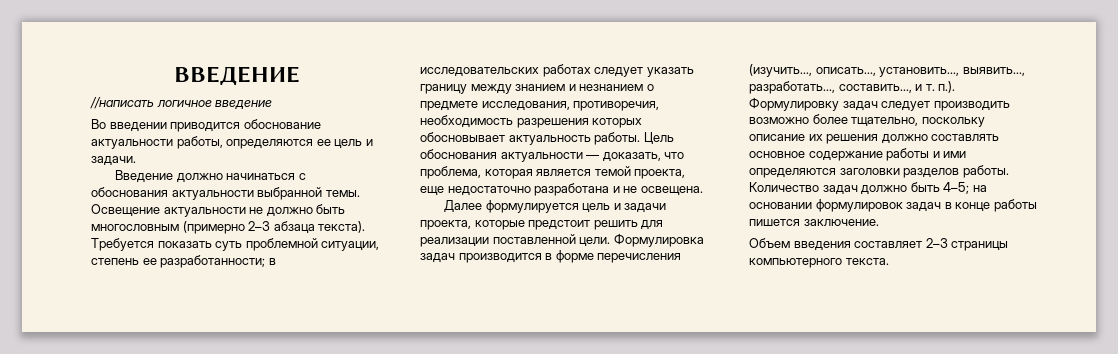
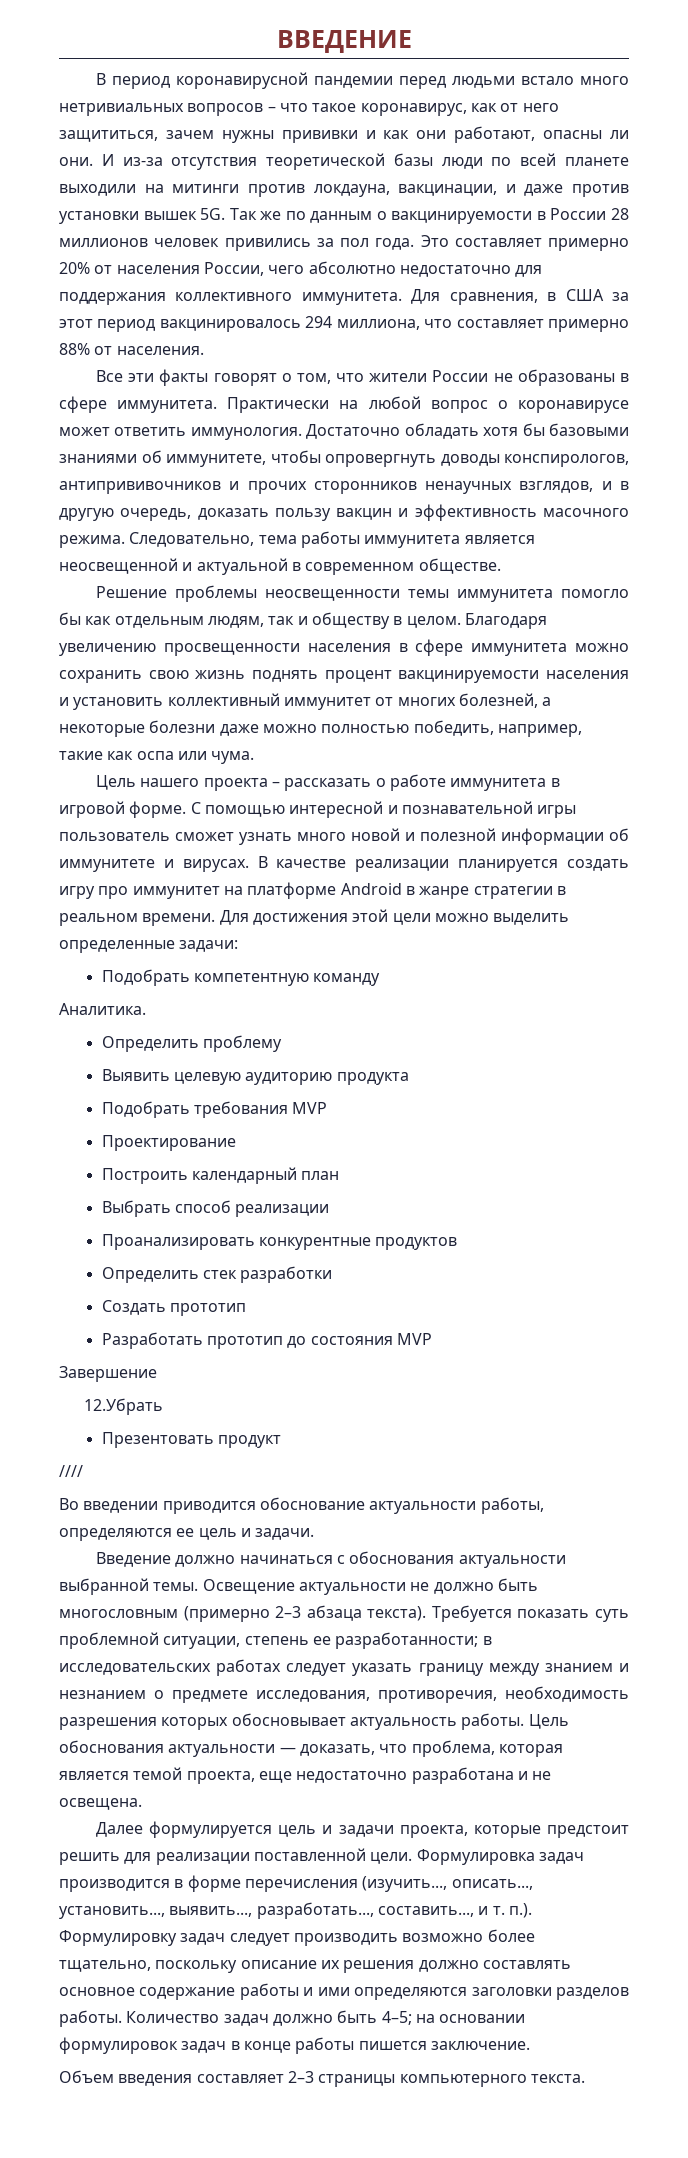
[90,97,273,110] //написать логичное введение -> [96,72,630,89] [59,103,559,116] [59,126,630,143] [59,153,629,170] [59,184,629,197] [59,208,630,224] [59,235,629,251] [59,261,543,277] [59,289,630,305] [59,316,629,332] [59,343,204,355] [96,369,629,386] [59,396,630,413] [59,423,629,440] [59,450,629,467] [59,481,629,494] [59,504,629,521] [59,531,535,548] [59,558,501,575] [96,585,629,602] [59,612,547,629] [59,639,629,656] [59,670,630,683] [59,693,552,710] [59,720,582,737] [59,751,255,764] [96,774,560,791] [59,801,577,818] [59,828,629,845] [59,856,629,872] [59,882,566,899] [59,909,570,926] [59,940,239,953] [101,969,381,986] [59,1003,146,1015] [101,1035,283,1052] [101,1069,409,1085] [101,1101,328,1118] [101,1135,236,1151] [101,1167,340,1184] [101,1200,330,1217] [101,1234,458,1250] [101,1266,333,1283] [101,1300,247,1316] [101,1332,433,1349] [59,1366,157,1382] [84,1398,164,1415] [101,1432,282,1448] [59,1465,83,1477] В период коронавирусной пандемии перед людьми встало много нетривиальных вопросов – что такое коронавирус, как от него защититься, зачем нужны прививки и как они работают, опасны ли они. И из-за отсутствия теоретической базы люди по всей планете выходили на митинги против локдауна, вакцинации, и даже против установки вышек 5G. Так же по данным о вакцинируемости в России 28 миллионов человек привились за пол года. Это составляет примерно 20% от населения России, чего абсолютно недостаточно для поддержания коллективного иммунитета. Для сравнения, в США за этот период вакцинировалось 294 миллиона, что составляет примерно 88% от населения. // Все эти факты говорят о том, что жители России не образованы в сфере иммунитета. Практически на любой вопрос о коронавирусе может ответить иммунология. Достаточно обладать хотя бы базовыми знаниями об иммунитете, чтобы опровергнуть доводы конспирологов, антипрививочников и прочих сторонников ненаучных взглядов, и в другую очередь, доказать пользу вакцин и эффективность масочного режима. Следовательно, тема работы иммунитета является неосвещенной и актуальной в современном обществе. // Решение проблемы неосвещенности темы иммунитета помогло бы как отдельным людям, так и обществу в целом. Благодаря увеличению просвещенности населения в сфере иммунитета можно сохранить свою жизнь поднять процент вакцинируемости населения и установить коллективный иммунитет от многих болезней, а некоторые болезни даже можно полностью победить, например, такие как оспа или чума. // Цель нашего проекта – рассказать о работе иммунитета в игровой форме. С помощью интересной и познавательной игры пользователь сможет узнать много новой и полезной информации об иммунитете и вирусах. В качестве реализации планируется создать игру про иммунитет на платформе Android в жанре стратегии в реальном времени. Для достижения этой цели можно выделить определенные задачи: // Подобрать компетентную команду // Аналитика. // Определить проблему // Выявить целевую аудиторию продукта // Подобрать требования MVP // Проектирование // Построить календарный план // Выбрать способ реализации // Проанализировать конкурентные продуктов // Определить стек разработки // Создать прототип // Разработать прототип до состояния MVP // Завершение // 12.Убрать // Презентовать продукт // ////

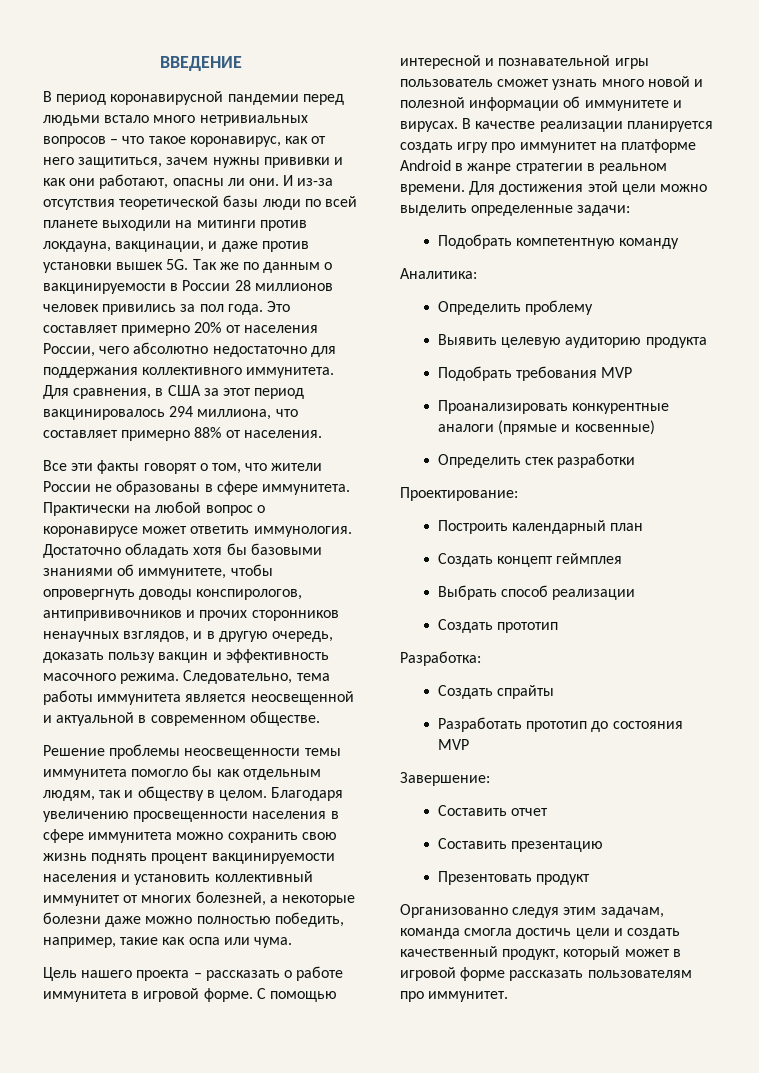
[59,1003,146,1015] Аналитика. -> [400,268,477,279] Аналитика:
[101,1135,236,1151] Проектирование -> [437,400,670,414] [437,420,655,435] [437,453,636,468] [400,487,518,501] Проанализировать конкурентные аналоги (прямые и косвенные) // Определить стек разработки // Проектирование:
(340, 1175) none -> [437,553,623,567] // Создать концепт геймплея
[101,1234,458,1250] [101,1266,333,1283] [101,1300,247,1316] Проанализировать конкурентные продуктов // Определить стек разработки // Создать прототип -> [437,619,559,633] [400,651,481,666] [437,685,555,699] Создать прототип // Разработка: // Создать спрайты
[59,1366,157,1382] [84,1398,164,1415] [101,1432,282,1448] [59,1465,83,1477] [59,1497,544,1514] [59,1528,315,1541] [96,1551,566,1568] [59,1578,538,1595] [59,1605,629,1622] [59,1632,492,1649] [59,1659,629,1676] [59,1686,629,1703] [59,1713,569,1730] [59,1740,563,1757] [59,1767,552,1784] [59,1798,142,1810] [96,1821,629,1838] [59,1848,584,1865] [59,1875,533,1892] [59,1902,532,1919] [59,1929,535,1946] [59,1960,571,1973] [59,1983,629,2000] [59,2010,526,2027] [59,2037,530,2054] [59,2070,585,2087] Завершение // 12.Убрать // Презентовать продукт // //// // Во введении приводится обоснование актуальности работы, определяются ее цель и задачи. // Введение должно начинаться с обоснования актуальности выбранной темы. Освещение актуальности не должно быть многословным (примерно 2–3 абзаца текста). Требуется показать суть проблемной ситуации, степень ее разработанности; в исследовательских работах следует указать границу между знанием и незнанием о предмете исследования, противоречия, необходимость разрешения которых обосновывает актуальность работы. Цель обоснования актуальности — доказать, что проблема, которая является темой проекта, еще недостаточно разработана и не освещена. // Далее формулируется цель и задачи проекта, которые предстоит решить для реализации поставленной цели. Формулировка задач производится в форме перечисления (изучить..., описать..., установить..., выявить..., разработать..., составить..., и т. п.). Формулировку задач следует производить возможно более тщательно, поскольку описание их решения должно составлять основное содержание работы и ими определяются заголовки разделов работы. Количество задач должно быть 4–5; на основании формулировок задач в конце работы пишется заключение. // Объем введения составляет 2–3 страницы компьютерного текста. -> [400,772,490,786] [437,805,549,816] [437,838,604,852] [437,871,591,885] [400,904,664,918] [400,928,680,939] [400,946,681,960] [400,967,692,981] [400,991,509,1002] Завершение: // Составить отчет // Составить презентацию // Презентовать продукт // Организованно следуя этим задачам, команда смогла достичь цели и создать качественный продукт, который может в игровой форме рассказать пользователям про иммунитет.

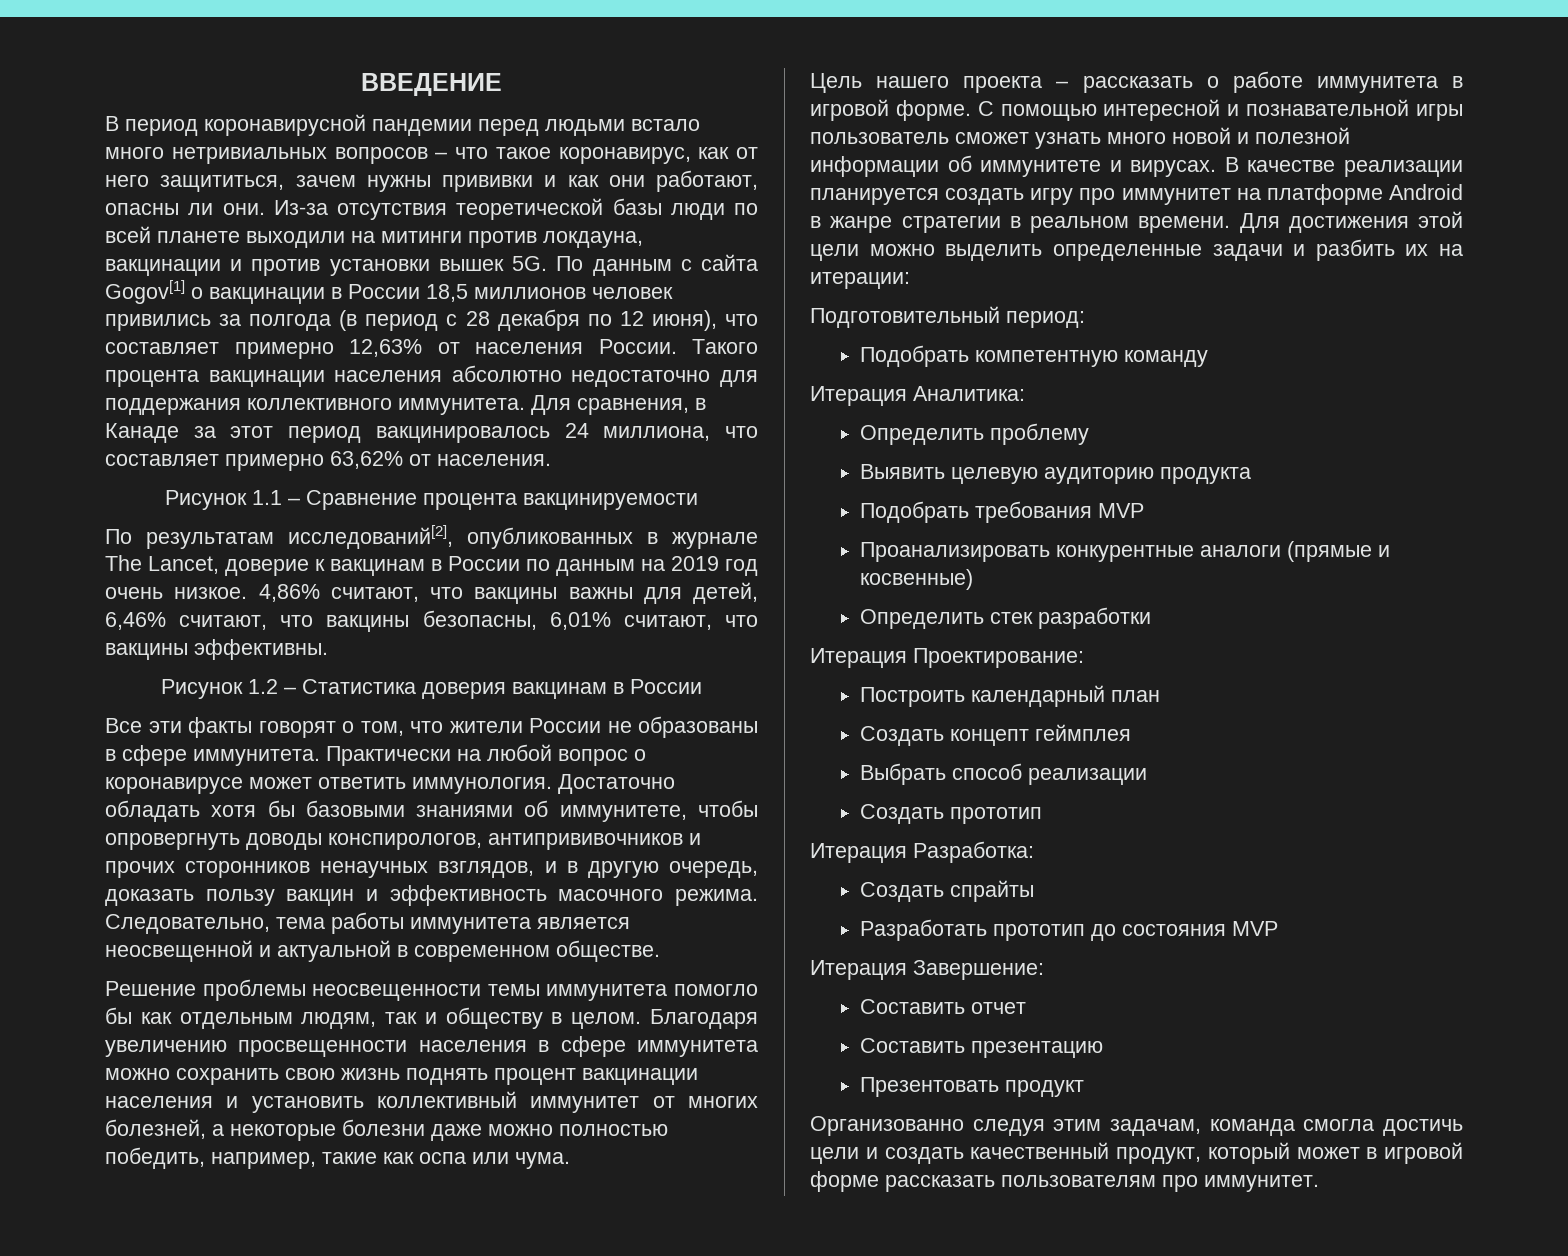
[283,175,334,186] И из-за -> [273,200,328,215] Из-за
[115,241,258,252] вакцинации, и даже -> [105,259,243,276] вакцинации и
[192,259,333,273] [43,280,251,294] Так же по данным о вакцинируемости в России 28 -> [556,254,758,276] [105,280,468,304] По данным с сайта Gogov[1] о вакцинации в России 18,5
[199,301,290,315] [43,322,222,336] пол года. Это составляет примерно 20% -> [249,309,758,331] [105,339,422,359] полгода (в период с 28 декабря по 12 июня), что составляет примерно 12,63%
[43,343,130,357] России, чего -> [598,339,758,354] [105,370,443,387] России. Такого процента вакцинации населения
[167,385,201,396] США -> [105,423,179,443] Канаде
[169,406,194,417] 294 -> [564,423,589,438] 24
[194,427,222,438] 88% -> [330,451,403,469] 63,62%
(322, 434) none -> [165,490,698,510] [105,525,758,549] [105,555,758,576] [105,582,758,604] [105,610,758,632] [105,639,328,660] [161,679,702,699] // Рисунок 1.1 – Сравнение процента вакцинируемости // По результатам исследований[2], опубликованных в журнале The Lancet, доверие к вакцинам в России по данным на 2019 год очень низкое. 4,86% считают, что вакцины важны для детей, 6,46% считают, что вакцины безопасны, 6,01% считают, что вакцины эффективны. // Рисунок 1.2 – Статистика доверия вакцинам в России
[211,853,335,864] вакцинируемости -> [582,1068,698,1085] вакцинации
[577,205,631,216] задачи: -> [1212,239,1463,261] [810,272,910,289] [810,306,1085,328] задачи и разбить их на итерации: // Подготовительный период:
(680, 243) none -> [810,386,907,406] Итерация
(636, 460) none -> [810,648,907,668] Итерация
(559, 627) none -> [810,843,907,863] Итерация
(469, 744) none -> [810,960,907,980] Итерация

